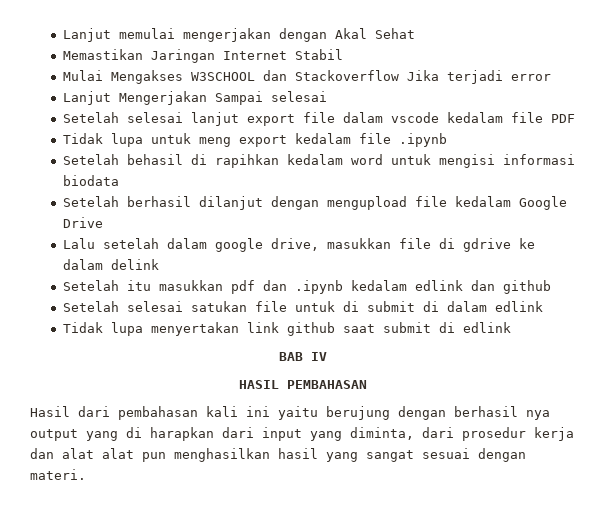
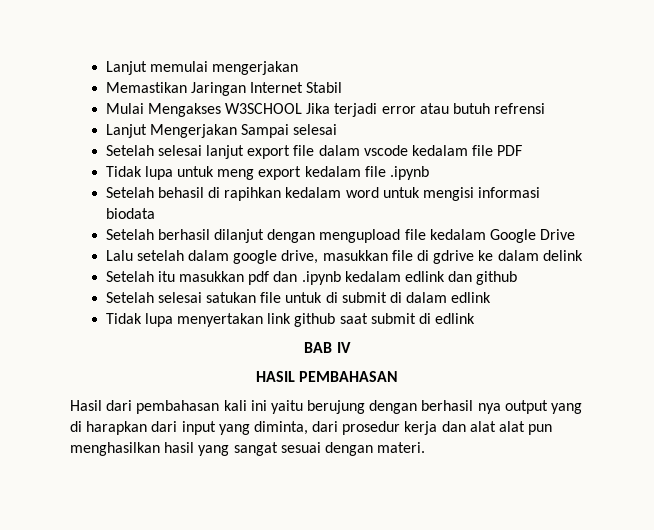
[279,28,416,42] dengan Akal Sehat -> (299, 68) none
[263,70,400,81] dan Stackoverflow -> (303, 108) none
(552, 77) none -> [419,103,546,114] atau butuh refrensi

